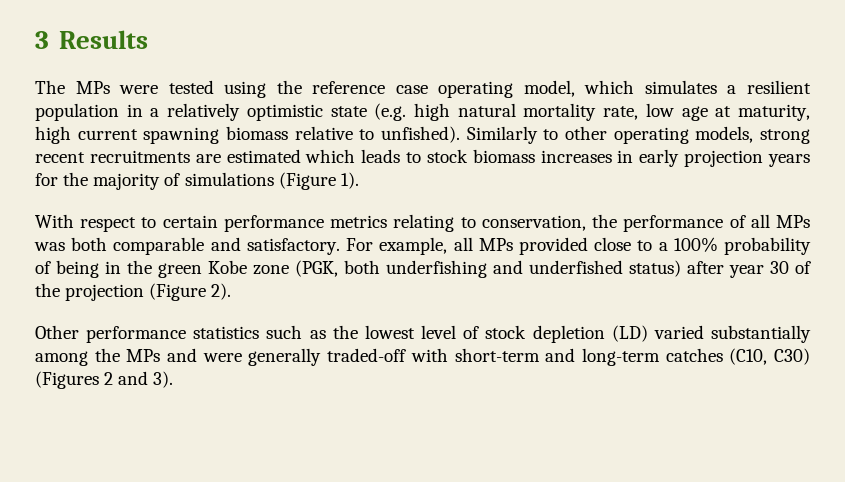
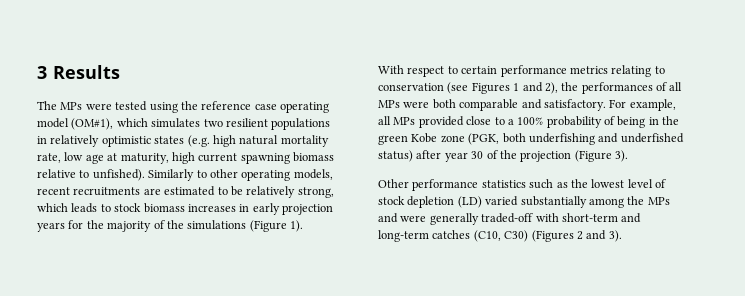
[523,80,812,97] [35,103,160,121] model, which simulates a resilient population in a -> [37,118,331,130] [37,136,47,144] model (OM#1), which simulates two resilient populations in
[330,106,367,117] state -> [154,136,185,144] states
[760,129,810,144] strong -> (333, 174) none
(301, 156) none -> [217,186,334,198] to be relatively strong,
(181, 179) none -> [166,220,184,229] the
[481,214,724,232] conservation, the performance -> [378,82,653,94] conservation (see Figures 1 and 2), the performances
[34,242,65,251] was -> [403,101,430,108] were
[211,283,232,300] 2). -> [615,150,628,162] 3).

